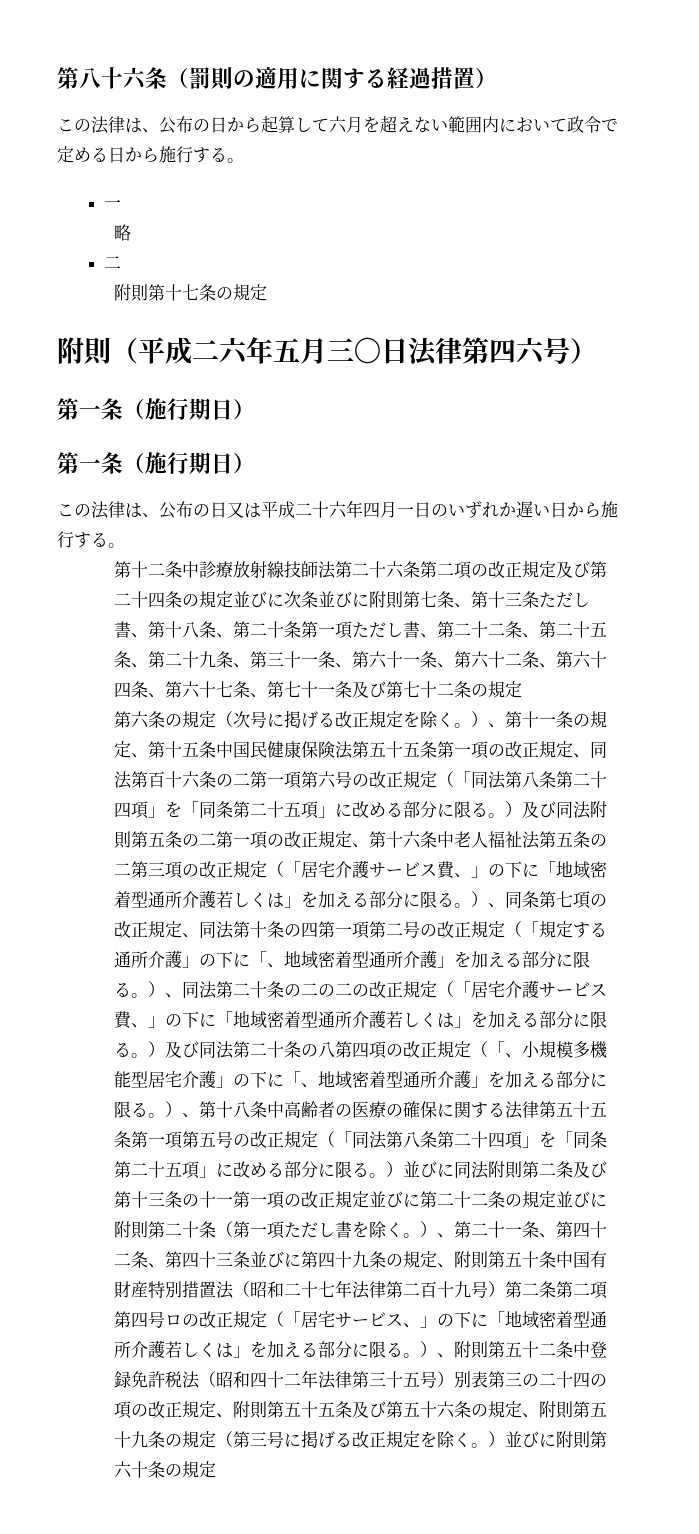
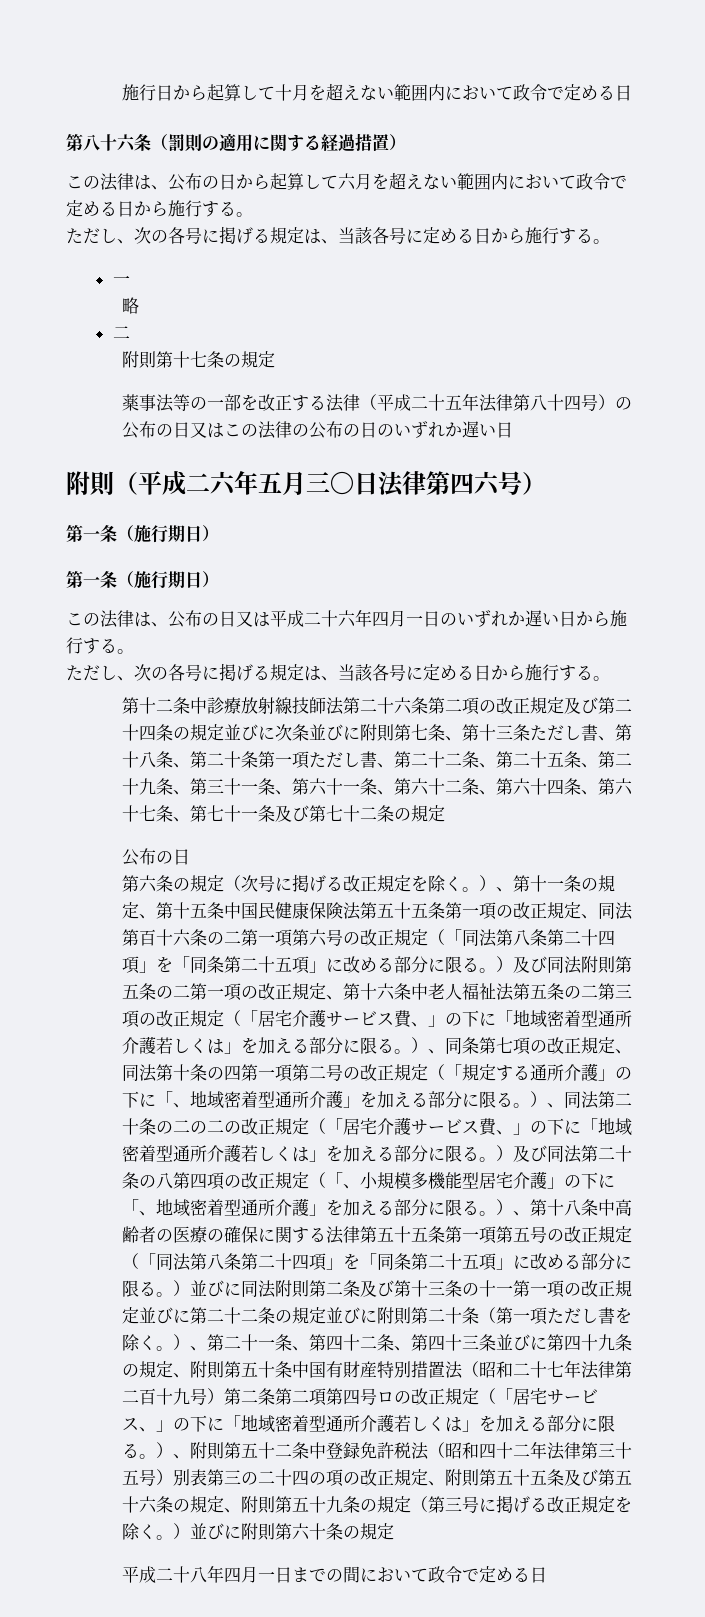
(57, 78) none -> [122,83,633,101] 施行日から起算して十月を超えない範囲内において政令で定める日 //
(244, 160) none -> [66,226,610,245] // ただし、次の各号に掲げる規定は、当該各号に定める日から施行する。
(267, 292) none -> [122,393,633,412] [122,421,514,439] // 薬事法等の一部を改正する法律（平成二十五年法律第八十四号）の公布の日又はこの法律の公布の日のいずれか遅い日
(125, 545) none -> [66,663,610,682] // ただし、次の各号に掲げる規定は、当該各号に定める日から施行する。
(522, 689) none -> [122,848,191,866] // 公布の日
(216, 1469) none -> [122,1565,548,1583] // 平成二十八年四月一日までの間において政令で定める日

